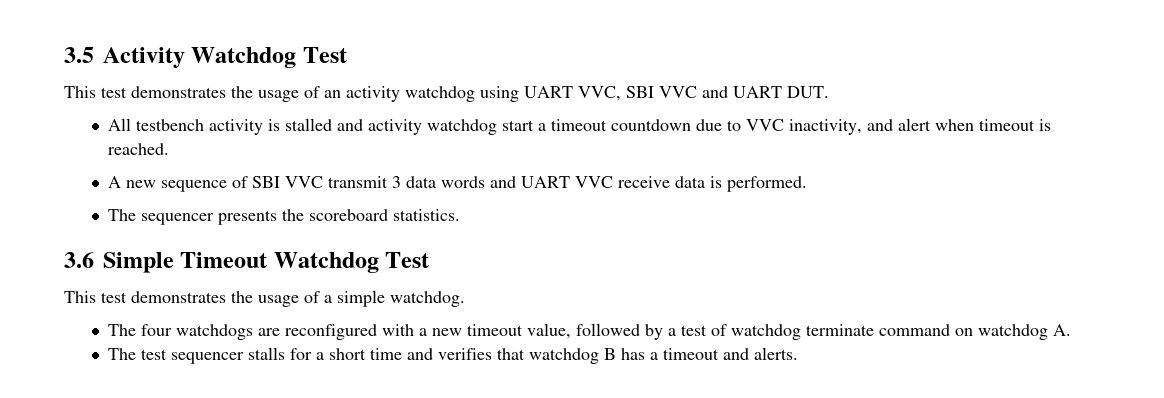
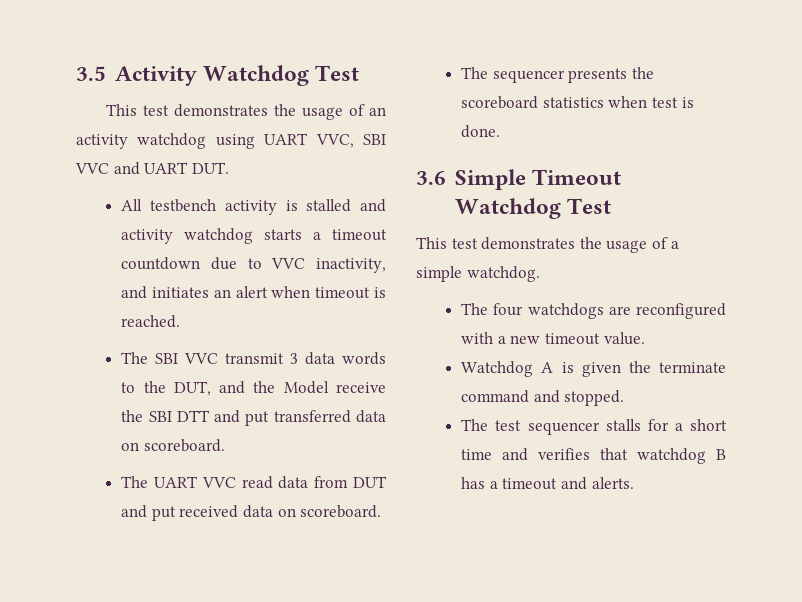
[501,120,534,131] start -> [264,229,303,240] starts
(893, 125) none -> [152,287,231,298] initiates an
[107,176,248,192] A new sequence of -> [121,352,149,364] The
[489,176,807,192] and UART VVC receive data is performed. -> [121,381,386,396] [121,410,386,426] [121,439,225,452] [121,476,387,489] [121,505,382,521] to the DUT, and the Model receive the SBI DTT and put transferred data on scoreboard. // The UART VVC read data from DUT and put received data on scoreboard.
[392,209,460,221] statistics. -> [542,96,694,108] [461,125,501,138] statistics when test is done.
[526,323,1071,340] value, followed by a test of watchdog terminate command on watchdog A. -> [603,332,645,345] [461,361,726,377] [461,390,625,406] value. // Watchdog A is given the terminate command and stopped.

